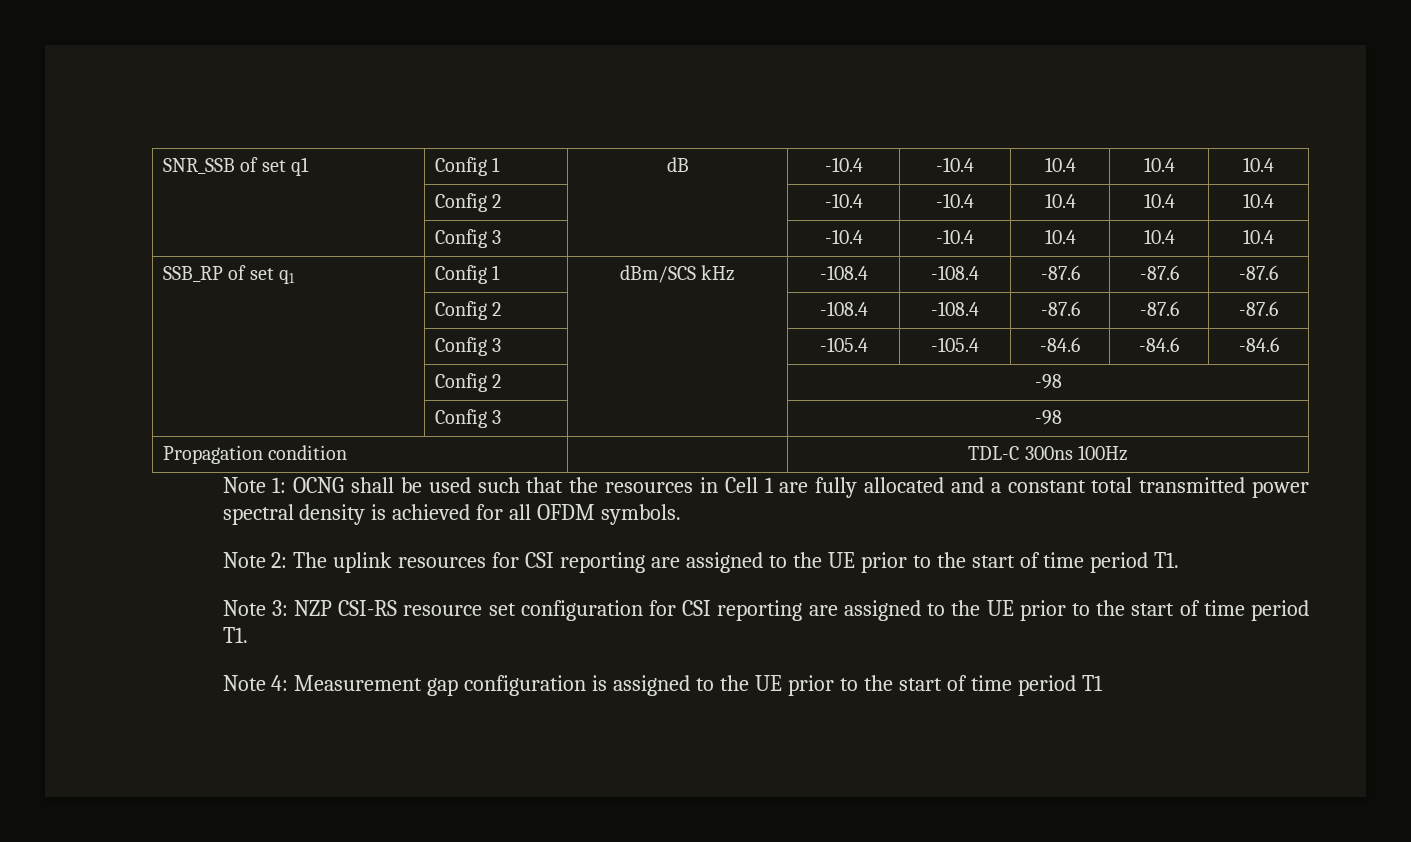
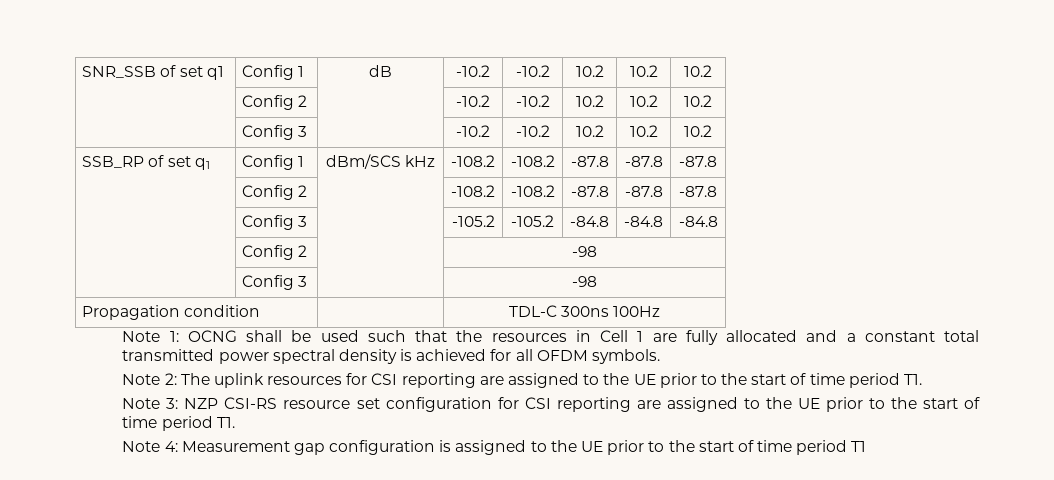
[824,157,863,172] [936,157,974,172] [1044,157,1076,172] [1143,157,1175,172] [1243,157,1274,172] [434,193,502,212] [824,193,863,208] [936,193,974,208] [1044,193,1076,208] [1143,193,1175,208] [1243,193,1274,208] [434,229,502,248] [824,229,863,244] [936,229,974,244] [1044,229,1076,244] [1143,229,1175,244] [1243,229,1274,244] -10.4 | -10.4 | 10.4 | 10.4 | 10.4 // | Config 2 | | -10.4 | -10.4 | 10.4 | 10.4 | 10.4 // | Config 3 | | -10.4 | -10.4 | 10.4 | 10.4 | 10.4 -> [456,65,490,77] [515,65,550,77] [575,65,604,77] [629,65,658,77] [684,65,712,77] [242,95,308,110] [456,95,490,107] [515,95,550,107] [575,95,604,107] [629,95,658,107] [684,95,712,107] [242,125,308,140] [456,125,490,137] [515,125,550,137] [575,125,604,137] [629,125,658,137] [684,125,712,137] -10.2 | -10.2 | 10.2 | 10.2 | 10.2 // | Config 2 | | -10.2 | -10.2 | 10.2 | 10.2 | 10.2 // | Config 3 | | -10.2 | -10.2 | 10.2 | 10.2 | 10.2
[819,265,868,280] [931,265,979,280] [1040,265,1080,280] [1139,265,1179,280] [1239,265,1278,280] [434,301,502,320] [819,301,868,316] [931,301,979,316] [1040,301,1080,316] [1139,301,1179,316] [1239,301,1278,316] [434,337,502,356] [819,337,868,352] [931,337,979,352] [1040,337,1080,352] [1139,337,1179,352] [1238,337,1279,352] -108.4 | -108.4 | -87.6 | -87.6 | -87.6 // | Config 2 | | -108.4 | -108.4 | -87.6 | -87.6 | -87.6 // | Config 3 | | -105.4 | -105.4 | -84.6 | -84.6 | -84.6 -> [451,155,495,167] [510,155,555,167] [570,156,609,167] [624,156,663,167] [679,156,717,167] [242,185,308,200] [451,185,495,197] [510,185,555,197] [570,186,609,197] [624,186,663,197] [679,186,717,197] [242,215,308,230] [451,215,495,227] [511,215,554,227] [570,216,609,227] [624,216,663,227] [678,216,718,227] -108.2 | -108.2 | -87.8 | -87.8 | -87.8 // | Config 2 | | -108.2 | -108.2 | -87.8 | -87.8 | -87.8 // | Config 3 | | -105.2 | -105.2 | -84.8 | -84.8 | -84.8

